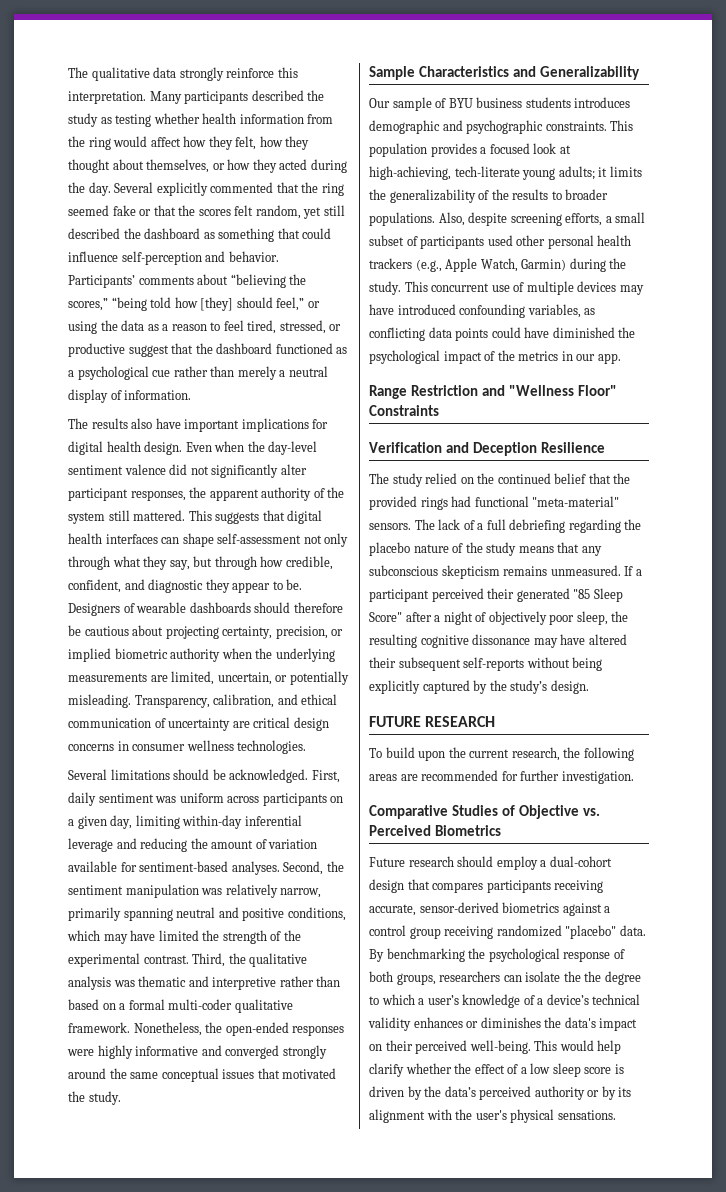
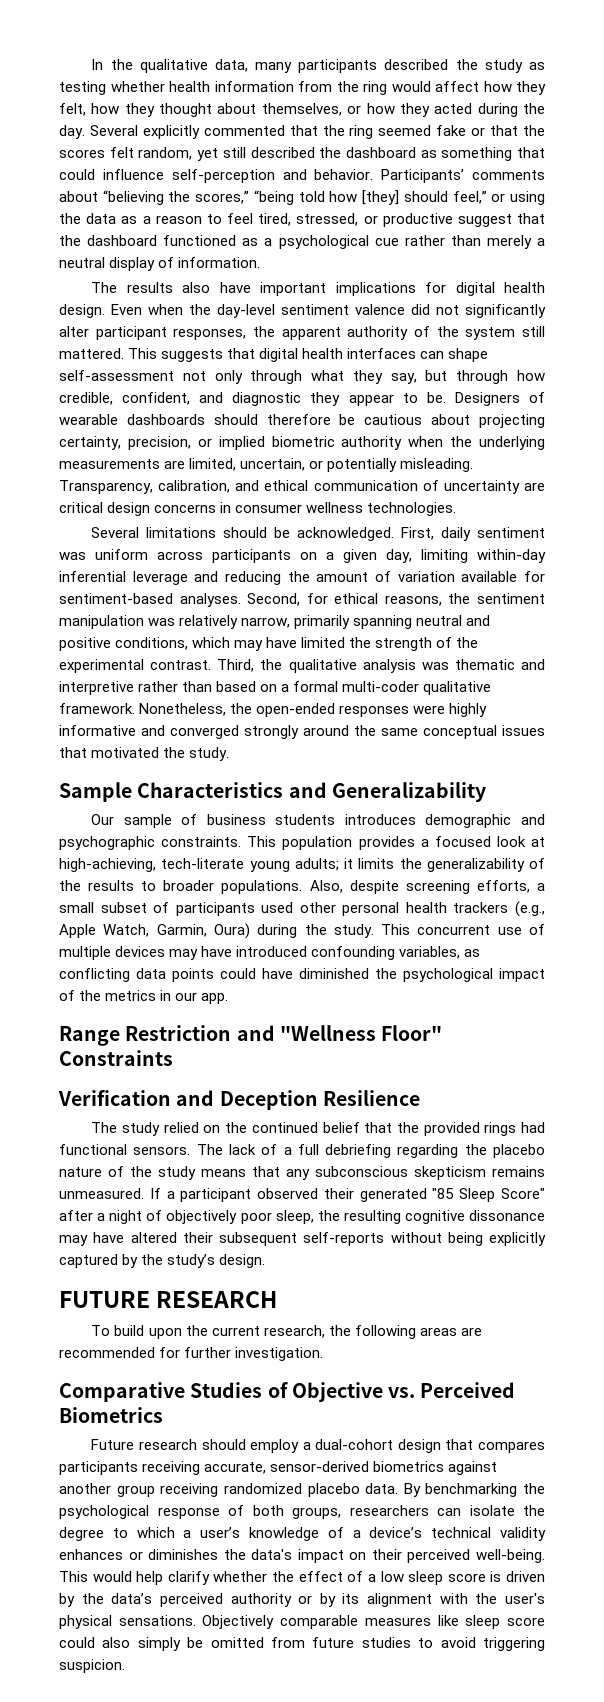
[68,67,298,81] [68,91,182,104] The qualitative data strongly reinforce this interpretation. Many -> [91,59,293,73] In the qualitative data, many
(324, 868) none -> [306,593,442,606] for ethical reasons,
[448,98,473,108] BYU -> (198, 819) none
[521,259,567,271] Garmin) -> [156,923,250,939] Garmin, Oura)
[532,496,620,507] "meta-material" -> (127, 1149) none
[431,588,484,602] perceived -> [257,1188,319,1199] observed
[604,906,611,913] [369,925,406,936] a control -> [59,1483,111,1494] another
[565,925,617,939] "placebo" -> [307,1483,360,1497] placebo
[584,971,602,982] the -> (545, 1510) none
(616, 1115) none -> [202,1615,545,1629] [59,1637,545,1651] [59,1659,125,1673] Objectively comparable measures like sleep score could also simply be omitted from future studies to avoid triggering suspicion.

